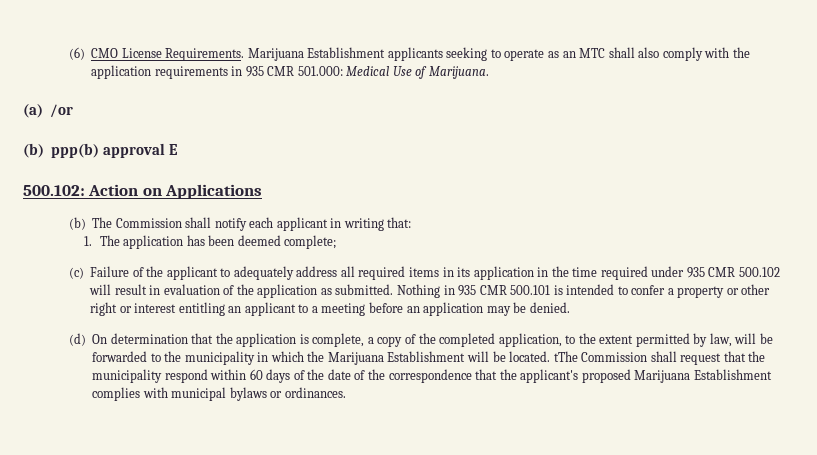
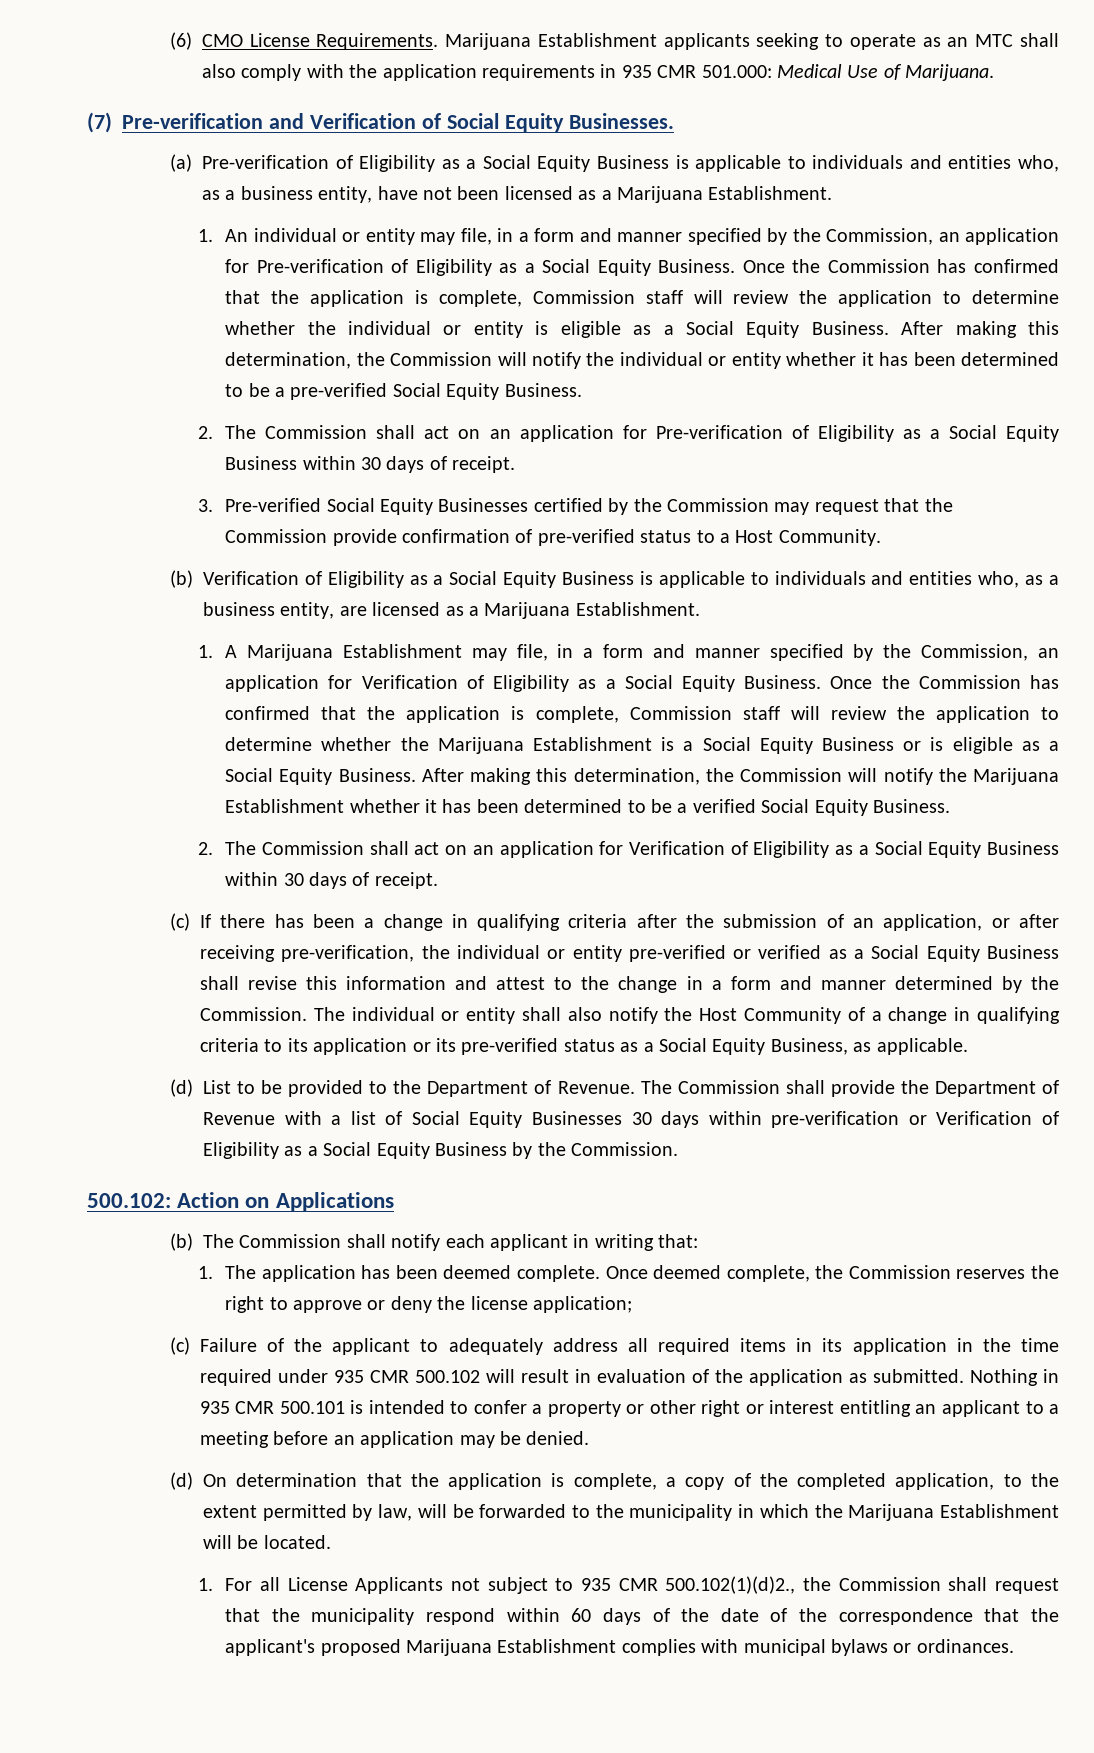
[23,104,73,118] [23,143,178,158] (a) /or // (b) ppp(b) approval E -> [87,112,674,133] [169,154,1060,172] [201,186,833,203] [197,228,1059,245] [225,259,1059,276] [225,290,1059,307] [225,321,1059,338] [225,352,1060,369] [225,383,582,400] [197,425,1059,442] [225,456,516,473] [197,498,953,515] [225,529,881,546] [169,570,1060,588] [202,602,700,619] [197,644,1059,661] [225,675,1059,692] [225,706,1059,723] [225,737,1060,754] [225,768,1059,785] [225,799,951,816] [197,841,1060,858] [225,872,438,889] [169,913,1060,931] [199,945,1059,962] [199,976,1059,993] [199,1007,1060,1024] [199,1038,968,1055] [169,1079,1059,1097] [202,1111,1059,1128] [202,1142,679,1159] (7) Pre-verification and Verification of Social Equity Businesses. // (a) Pre-verification of Eligibility as a Social Equity Business is applicable to individuals and entities who, as a business entity, have not been licensed as a Marijuana Establishment. // 1. An individual or entity may file, in a form and manner specified by the Commission, an application for Pre-verification of Eligibility as a Social Equity Business. Once the Commission has confirmed that the application is complete, Commission staff will review the application to determine whether the individual or entity is eligible as a Social Equity Business. After making this determination, the Commission will notify the individual or entity whether it has been determined to be a pre-verified Social Equity Business. // 2. The Commission shall act on an application for Pre-verification of Eligibility as a Social Equity Business within 30 days of receipt. // 3. Pre-verified Social Equity Businesses certified by the Commission may request that the Commission provide confirmation of pre-verified status to a Host Community. // (b) Verification of Eligibility as a Social Equity Business is applicable to individuals and entities who, as a business entity, are licensed as a Marijuana Establishment. // 1. A Marijuana Establishment may file, in a form and manner specified by the Commission, an application for Verification of Eligibility as a Social Equity Business. Once the Commission has confirmed that the application is complete, Commission staff will review the application to determine whether the Marijuana Establishment is a Social Equity Business or is eligible as a Social Equity Business. After making this determination, the Commission will notify the Marijuana Establishment whether it has been determined to be a verified Social Equity Business. // 2. The Commission shall act on an application for Verification of Eligibility as a Social Equity Business within 30 days of receipt. // (c) If there has been a change in qualifying criteria after the submission of an application, or after receiving pre-verification, the individual or entity pre-verified or verified as a Social Equity Business shall revise this information and attest to the change in a form and manner determined by the Commission. The individual or entity shall also notify the Host Community of a change in qualifying criteria to its application or its pre-verified status as a Social Equity Business, as applicable. // (d) List to be provided to the Department of Revenue. The Commission shall provide the Department of Revenue with a list of Social Equity Businesses 30 days within pre-verification or Verification of Eligibility as a Social Equity Business by the Commission.
[284,235,337,249] complete; -> [517,1265,1059,1282] [225,1296,633,1313] complete. Once deemed complete, the Commission reserves the right to approve or deny the license application;
[553,351,578,362] tThe -> [197,1576,831,1594] // 1. For all License Applicants not subject to 935 CMR 500.102(1)(d)2., the

